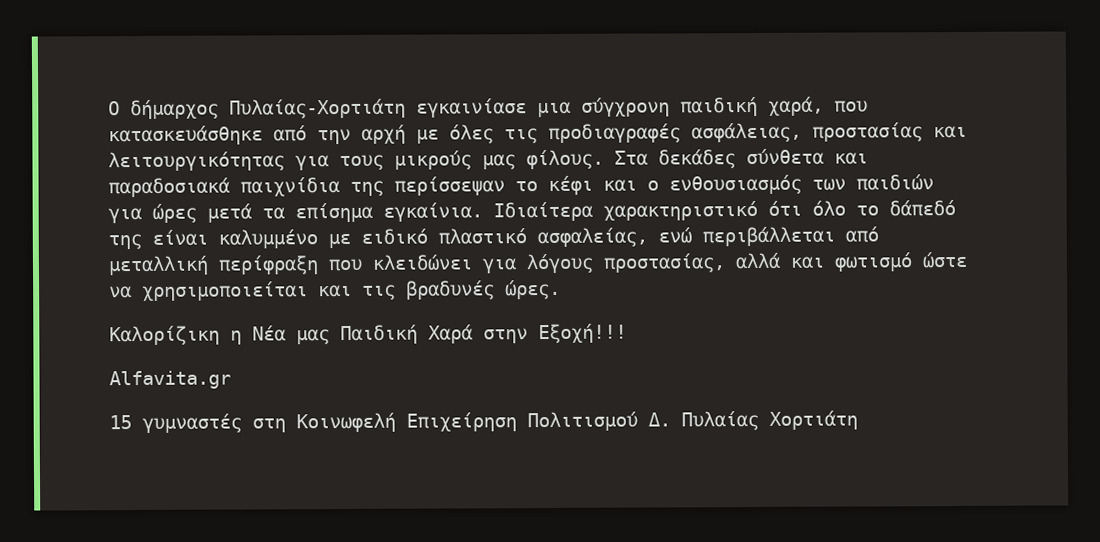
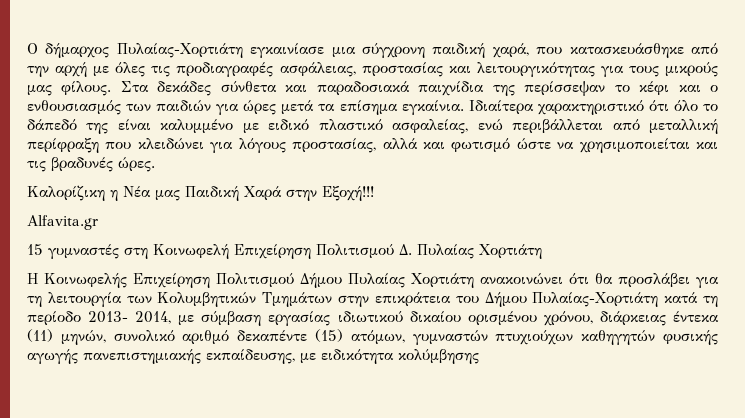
(858, 420) none -> [27,273,719,288] [27,292,718,307] [27,311,719,326] [27,329,718,345] [27,349,479,364] // Η Κοινωφελής Επιχείρηση Πολιτισμού Δήμου Πυλαίας Χορτιάτη ανακοινώνει ότι θα προσλάβει για τη λειτουργία των Κολυμβητικών Τμημάτων στην επικράτεια του Δήμου Πυλαίας-Χορτιάτη κατά τη περίοδο 2013- 2014, με σύμβαση εργασίας ιδιωτικού δικαίου ορισμένου χρόνου, διάρκειας έντεκα (11) μηνών, συνολικό αριθμό δεκαπέντε (15) ατόμων, γυμναστών πτυχιούχων καθηγητών φυσικής αγωγής πανεπιστημιακής εκπαίδευσης, με ειδικότητα κολύμβησης

